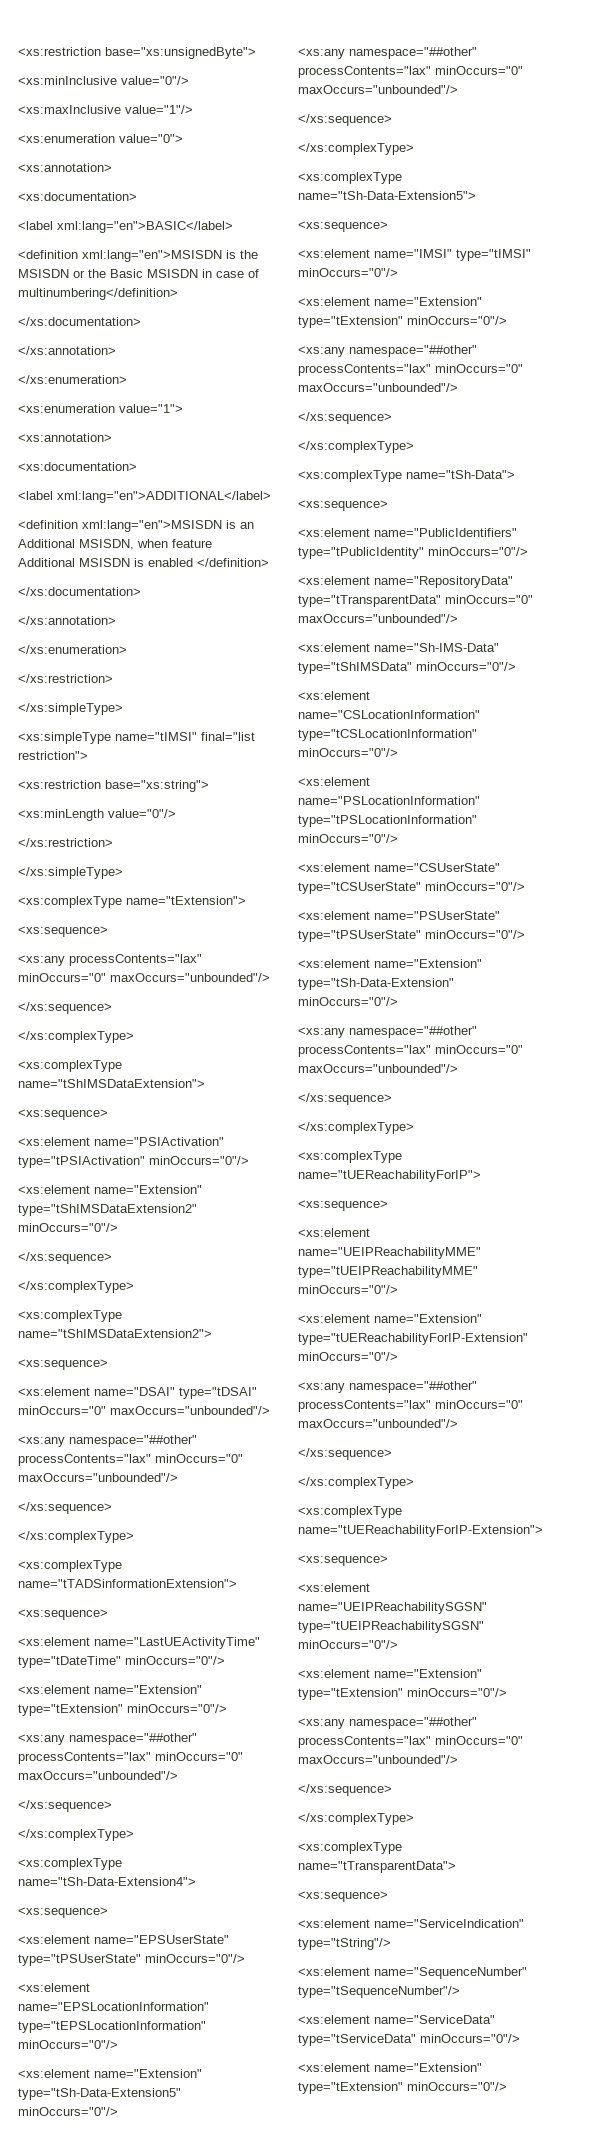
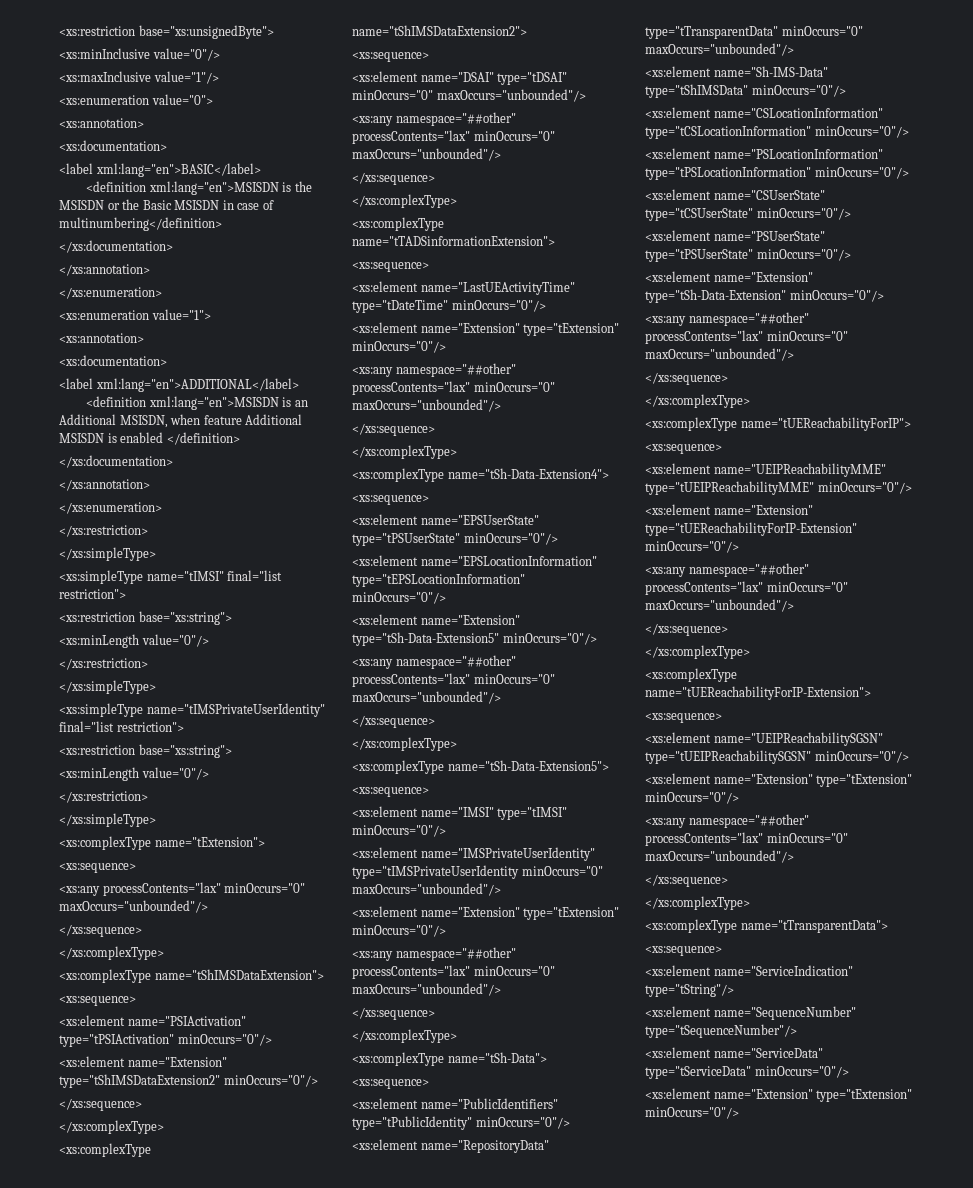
(123, 873) none -> [59,703,325,717] [59,721,184,732] [59,744,232,758] [59,767,209,781] [59,791,148,803] [59,813,156,827] // <xs:simpleType name="tIMSPrivateUserIdentity" final="list restriction"> // <xs:restriction base="xs:string"> // <xs:minLength value="0"/> // </xs:restriction> // </xs:simpleType>
(398, 272) none -> [352,847,595,861] [352,865,603,879] [352,883,501,896] // <xs:element name="IMSPrivateUserIdentity" type="tIMSPrivateUserIdentity minOccurs="0" maxOccurs="unbounded"/>

